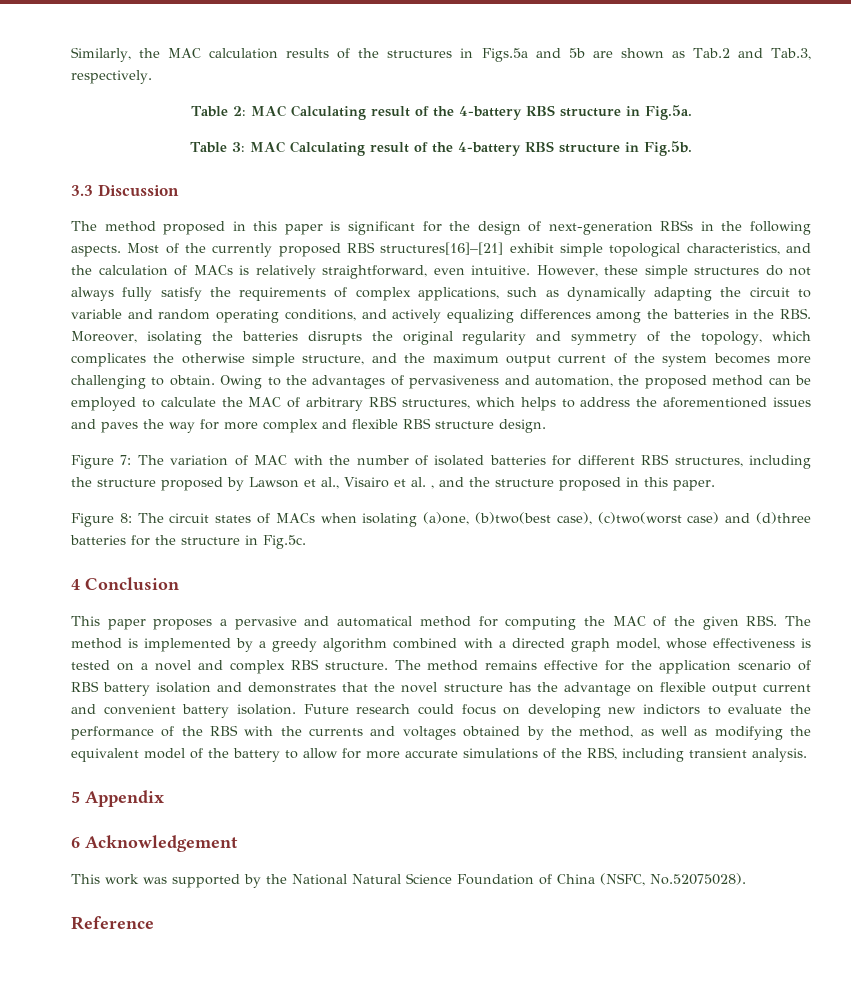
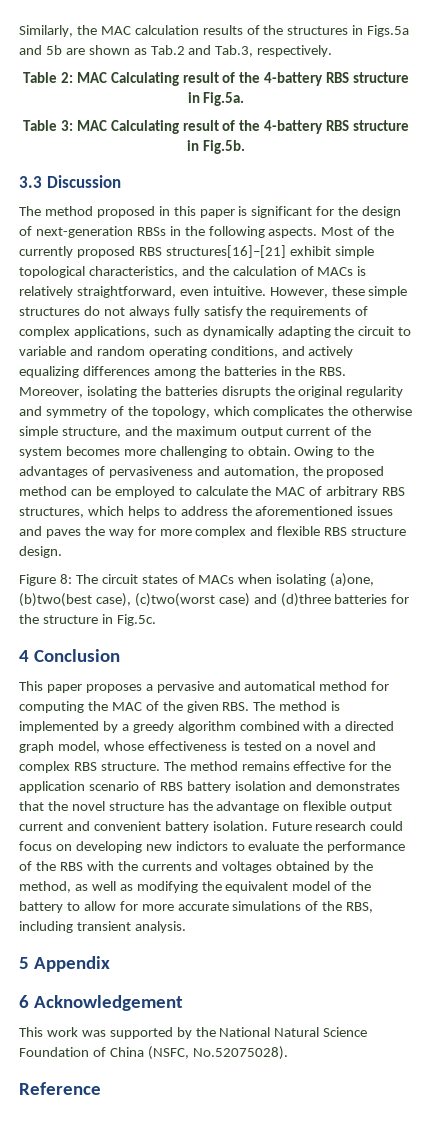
[71,454,811,469] [71,477,715,491] // Figure 7: The variation of MAC with the number of isolated batteries for different RBS structures, including the structure proposed by Lawson et al., Visairo et al. , and the structure proposed in this paper. -> (62, 552) none

